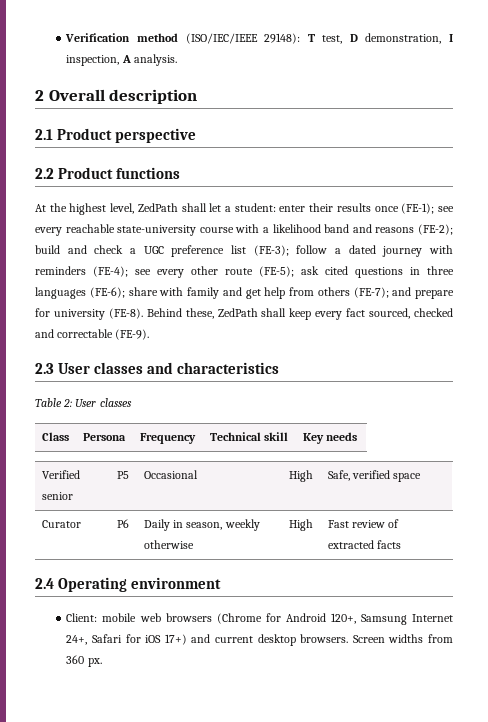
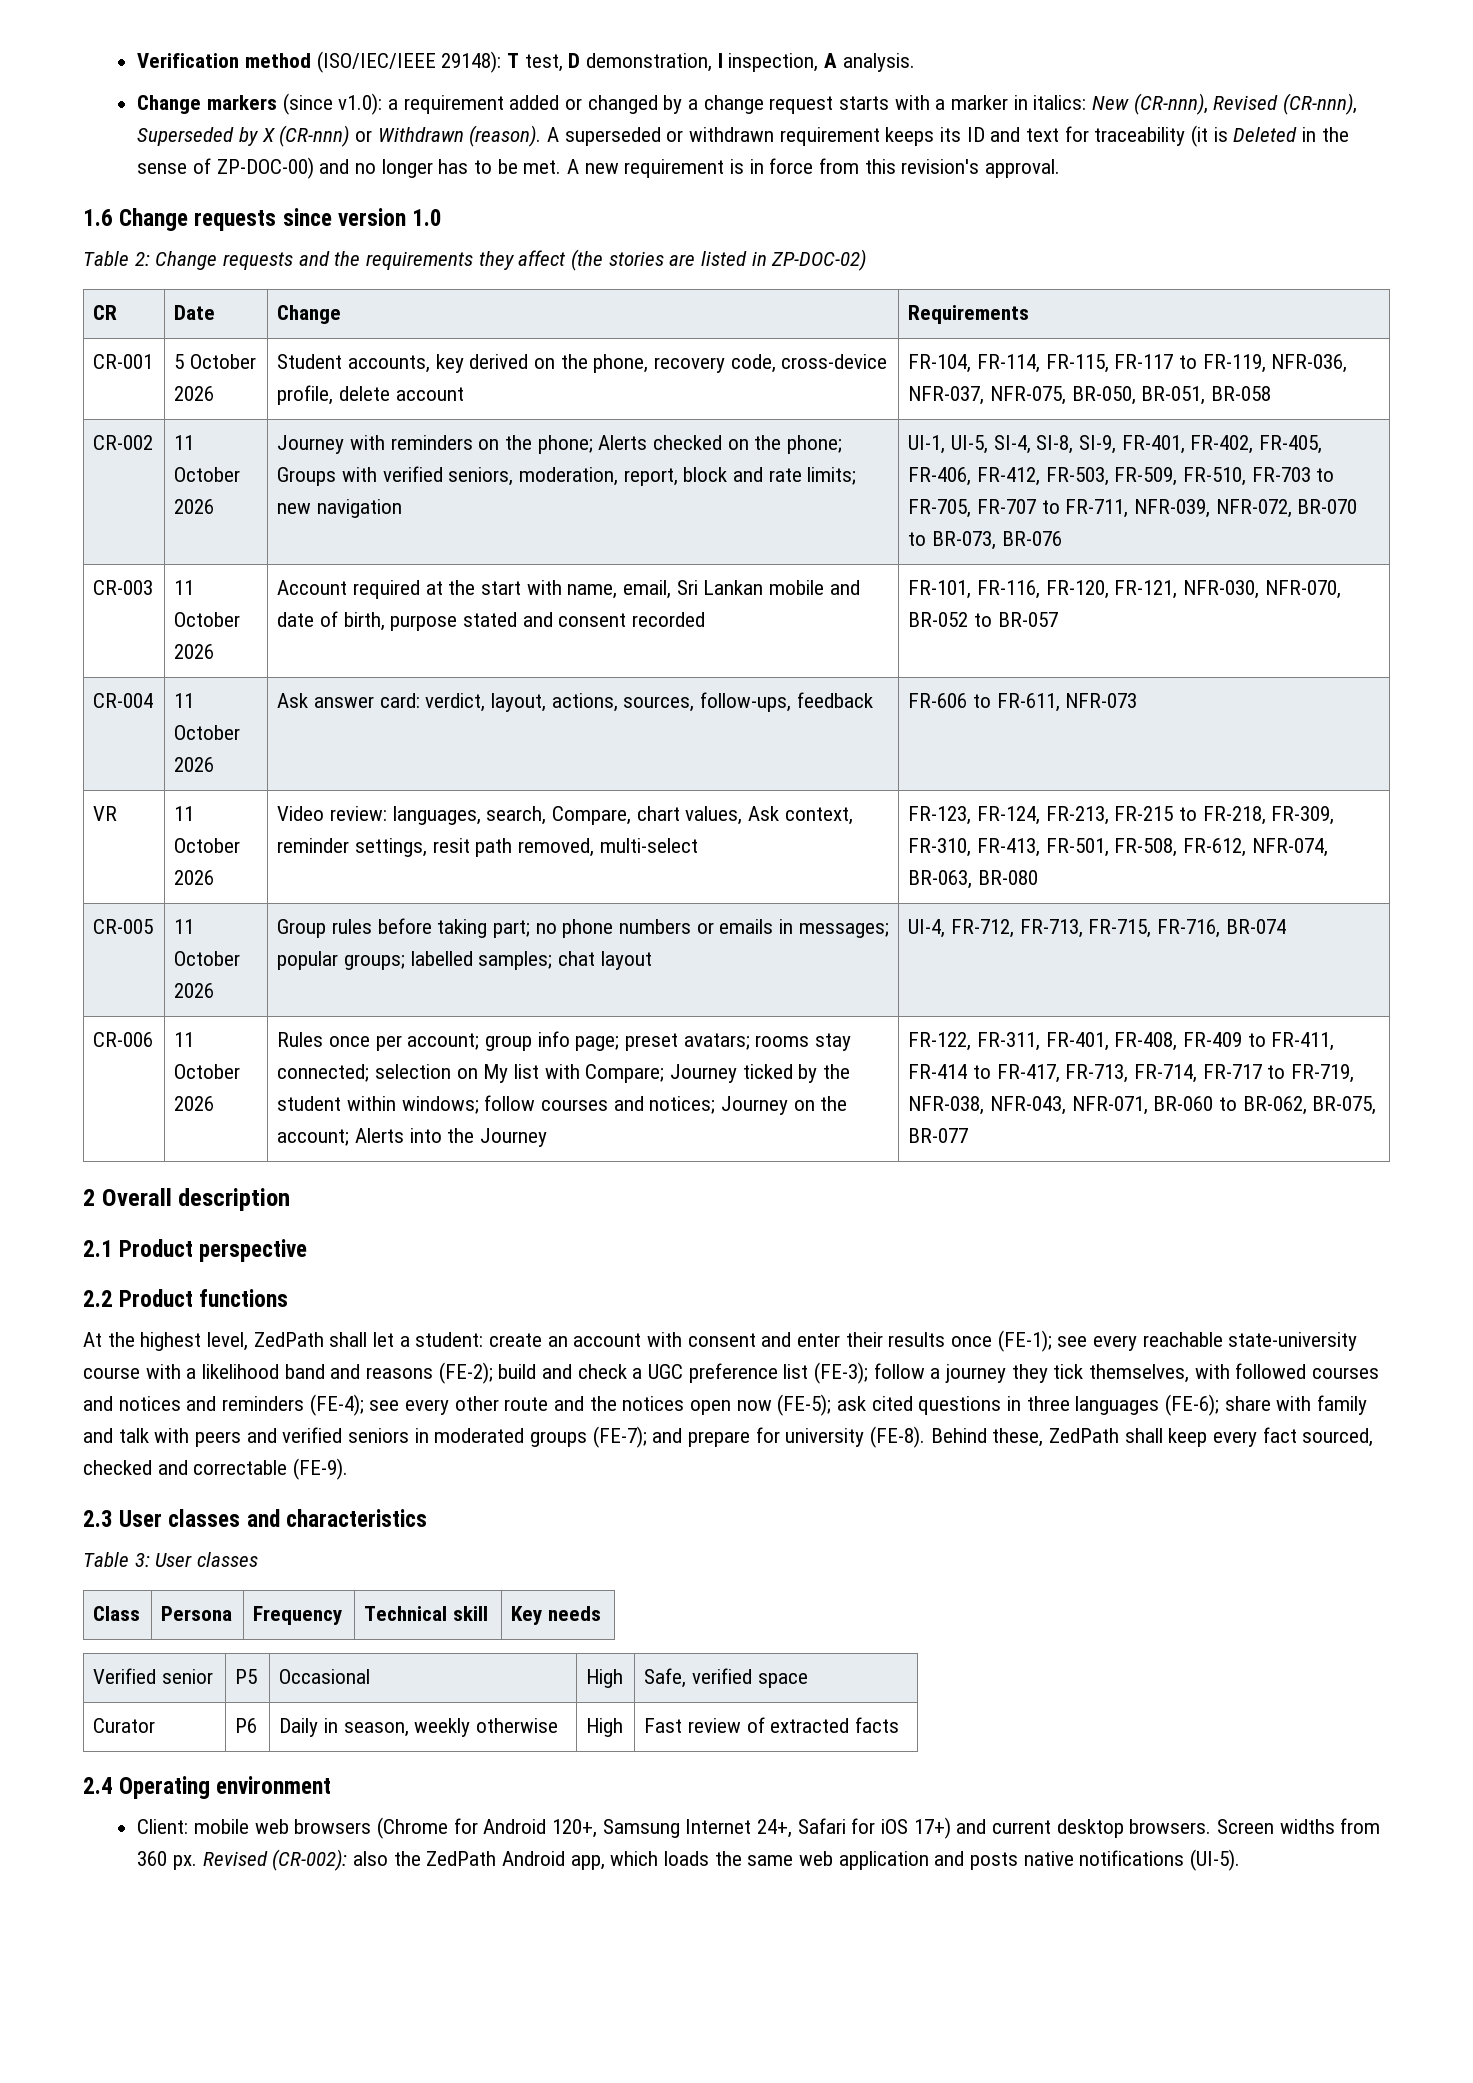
(177, 60) none -> [137,93,1358,115] [137,125,1349,147] [137,157,1061,179] [83,208,443,231] [83,249,867,271] [93,305,118,320] [174,305,216,320] [277,305,342,324] [908,305,1030,324] [93,354,154,369] [174,354,256,369] [174,386,215,401] [277,354,888,373] [277,385,464,405] [908,354,1348,373] [908,386,1271,405] [93,435,154,450] [174,435,195,450] [174,467,241,482] [174,499,215,514] [277,435,842,454] [277,466,857,486] [277,499,402,518] [908,435,1322,454] [908,467,1335,486] [908,499,1358,518] [908,531,1062,550] [93,580,154,595] [174,580,195,595] [174,612,241,627] [174,644,215,659] [277,580,860,599] [277,611,705,631] [908,580,1341,599] [908,612,1058,627] [93,693,154,708] [174,693,195,708] [174,725,241,740] [174,757,215,772] [277,692,873,712] [908,693,1138,712] [93,806,118,821] [174,806,195,821] [174,838,241,853] [174,870,215,885] [277,806,853,825] [277,838,698,857] [908,806,1335,825] [908,838,1328,857] [908,870,1038,889] [93,919,154,934] [174,919,195,934] [174,951,241,966] [174,983,215,998] [277,918,889,938] [277,951,652,970] [908,919,1286,938] [93,1032,154,1047] [174,1032,195,1047] [174,1064,241,1079] [174,1096,215,1111] [277,1031,851,1051] [277,1064,850,1083] [277,1095,848,1115] [277,1128,547,1147] [908,1032,1335,1051] [908,1064,1354,1083] [908,1096,1377,1115] [908,1128,969,1143] // Change markers (since v1.0): a requirement added or changed by a change request starts with a marker in italics: New (CR-nnn), Revised (CR-nnn), Superseded by X (CR-nnn) or Withdrawn (reason). A superseded or withdrawn requirement keeps its ID and text for traceability (it is Deleted in the sense of ZP-DOC-00) and no longer has to be met. A new requirement is in force from this revision's approval. // 1.6 Change requests since version 1.0 // Table 2: Change requests and the requirements they affect (the stories are listed in ZP-DOC-02) // CR | Date | Change | Requirements // CR-001 | 5 October 2026 | Student accounts, key derived on the phone, recovery code, cross-device profile, delete account | FR-104, FR-114, FR-115, FR-117 to FR-119, NFR-036, NFR-037, NFR-075, BR-050, BR-051, BR-058 // CR-002 | 11 October 2026 | Journey with reminders on the phone; Alerts checked on the phone; Groups with verified seniors, moderation, report, block and rate limits; new navigation | UI-1, UI-5, SI-4, SI-8, SI-9, FR-401, FR-402, FR-405, FR-406, FR-412, FR-503, FR-509, FR-510, FR-703 to FR-705, FR-707 to FR-711, NFR-039, NFR-072, BR-070 to BR-073, BR-076 // CR-003 | 11 October 2026 | Account required at the start with name, email, Sri Lankan mobile and date of birth, purpose stated and consent recorded | FR-101, FR-116, FR-120, FR-121, NFR-030, NFR-070, BR-052 to BR-057 // CR-004 | 11 October 2026 | Ask answer card: verdict, layout, actions, sources, follow-ups, feedback | FR-606 to FR-611, NFR-073 // VR | 11 October 2026 | Video review: languages, search, Compare, chart values, Ask context, reminder settings, resit path removed, multi-select | FR-123, FR-124, FR-213, FR-215 to FR-218, FR-309, FR-310, FR-413, FR-501, FR-508, FR-612, NFR-074, BR-063, BR-080 // CR-005 | 11 October 2026 | Group rules before taking part; no phone numbers or emails in messages; popular groups; labelled samples; chat layout | UI-4, FR-712, FR-713, FR-715, FR-716, BR-074 // CR-006 | 11 October 2026 | Rules once per account; group info page; preset avatars; rooms stay connected; selection on My list with Compare; Journey ticked by the student within windows; follow courses and notices; Journey on the account; Alerts into the Journey | FR-122, FR-311, FR-401, FR-408, FR-409 to FR-411, FR-414 to FR-417, FR-713, FR-714, FR-717 to FR-719, NFR-038, NFR-043, NFR-071, BR-060 to BR-062, BR-075, BR-077
(276, 207) none -> [489,1332,792,1347] create an account with consent and
[348,245,454,257] dated journey with -> [945,1363,1380,1383] [83,1396,217,1411] journey they tick themselves, with followed courses and notices and
(253, 271) none -> [554,1396,772,1415] and the notices open now
[245,287,350,299] get help from others -> [118,1427,588,1447] talk with peers and verified seniors in moderated groups
[63,399,73,407] 2: -> [134,1553,150,1567] 3:
(102, 662) none -> [202,1849,1241,1871] Revised (CR-002): also the ZedPath Android app, which loads the same web application and posts native notifications (UI-5).

